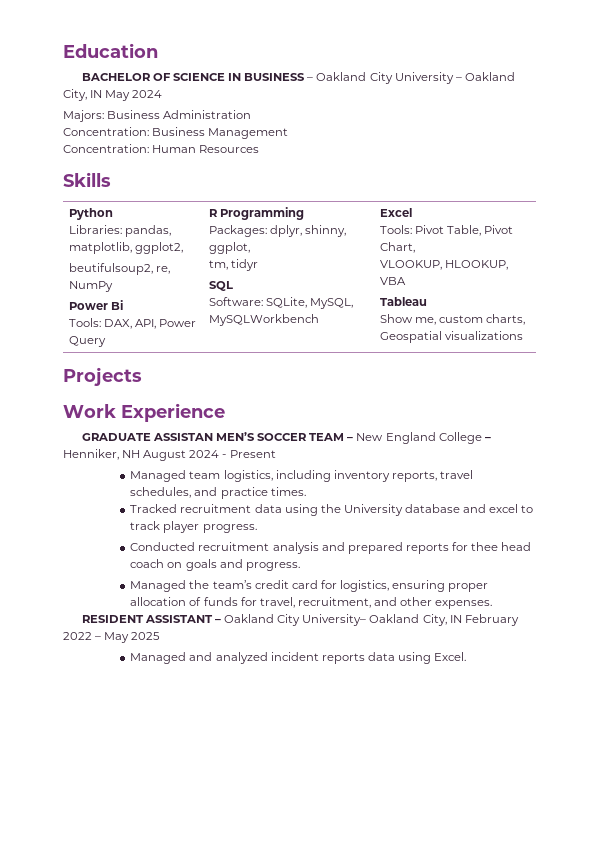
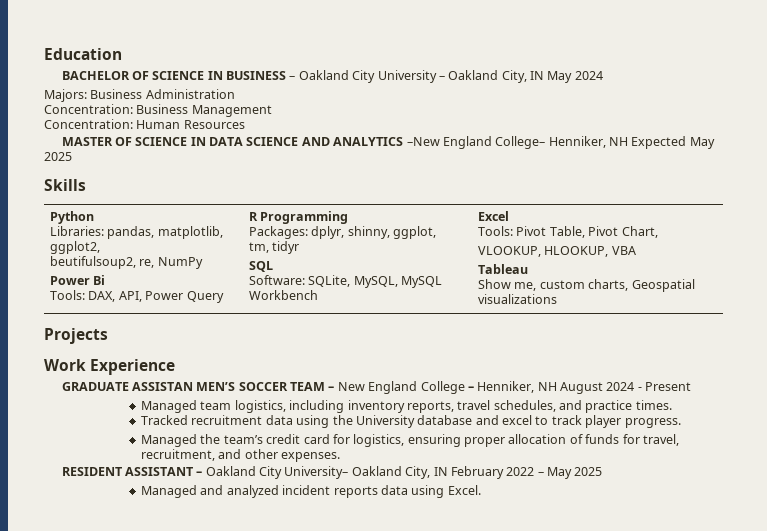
(260, 149) none -> [61,136,715,149] [44,152,72,161] // MASTER OF SCIENCE IN DATA SCIENCE AND ANALYTICS –New England College– Henniker, NH Expected May 2025
[209,314,320,326] MySQLWorkbench -> [401,276,443,288] [249,290,319,300] MySQL Workbench
[130,542,532,554] [130,559,300,571] // Conducted recruitment analysis and prepared reports for thee head coach on goals and progress. -> (681, 423) none

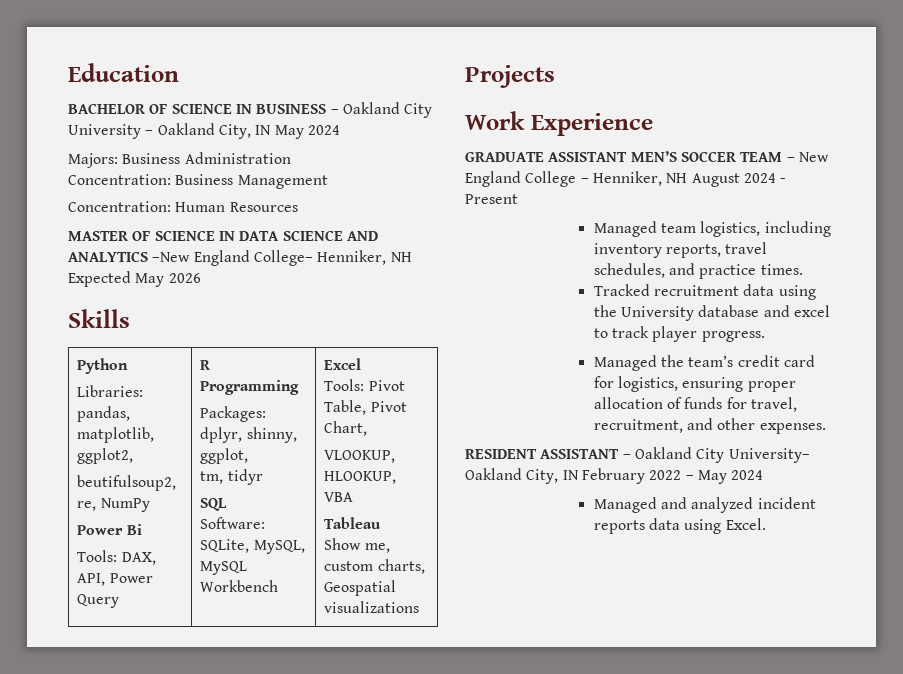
[44,152,72,161] 2025 -> [168,273,201,283] 2026
[131,382,193,391] ASSISTAN -> [548,152,628,162] ASSISTANT
[574,467,603,476] 2025 -> [731,470,764,480] 2024

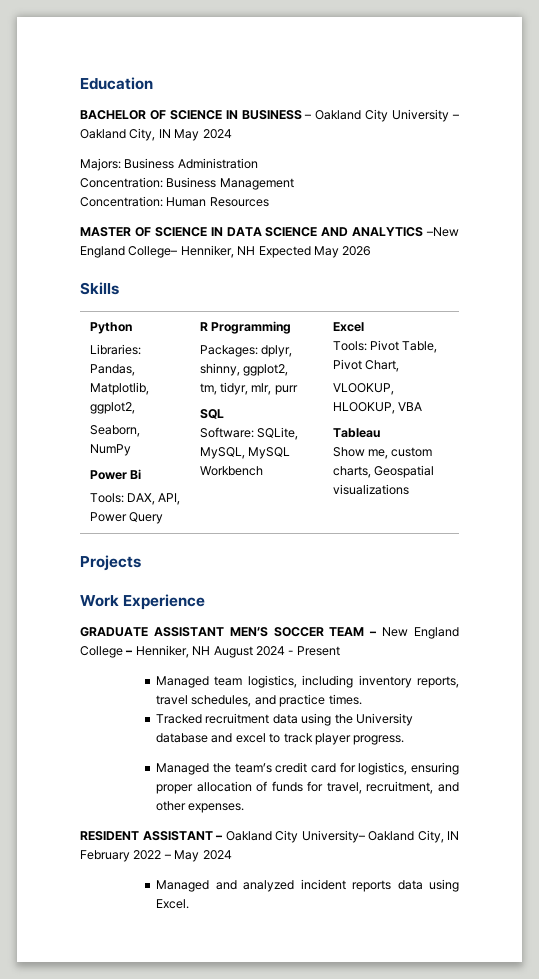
[77,406,131,422] [77,427,155,443] [77,448,134,464] [77,475,177,491] [77,501,97,511] pandas, matplotlib, ggplot2, // beutifulsoup2, re, -> [89,364,135,376] [89,382,149,395] [89,402,135,414] [89,425,140,437] Pandas, Matplotlib, ggplot2, // Seaborn,
[200,448,249,464] ggplot, -> [242,364,288,376] ggplot2,
[227,469,263,485] tidyr -> [219,382,298,395] tidyr, mlr, purr

